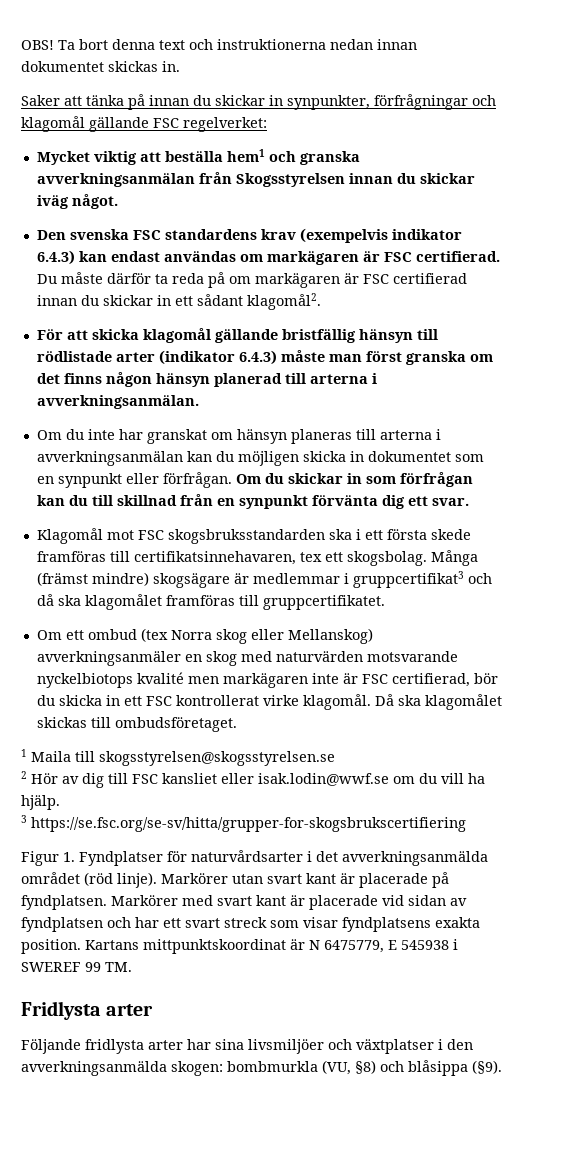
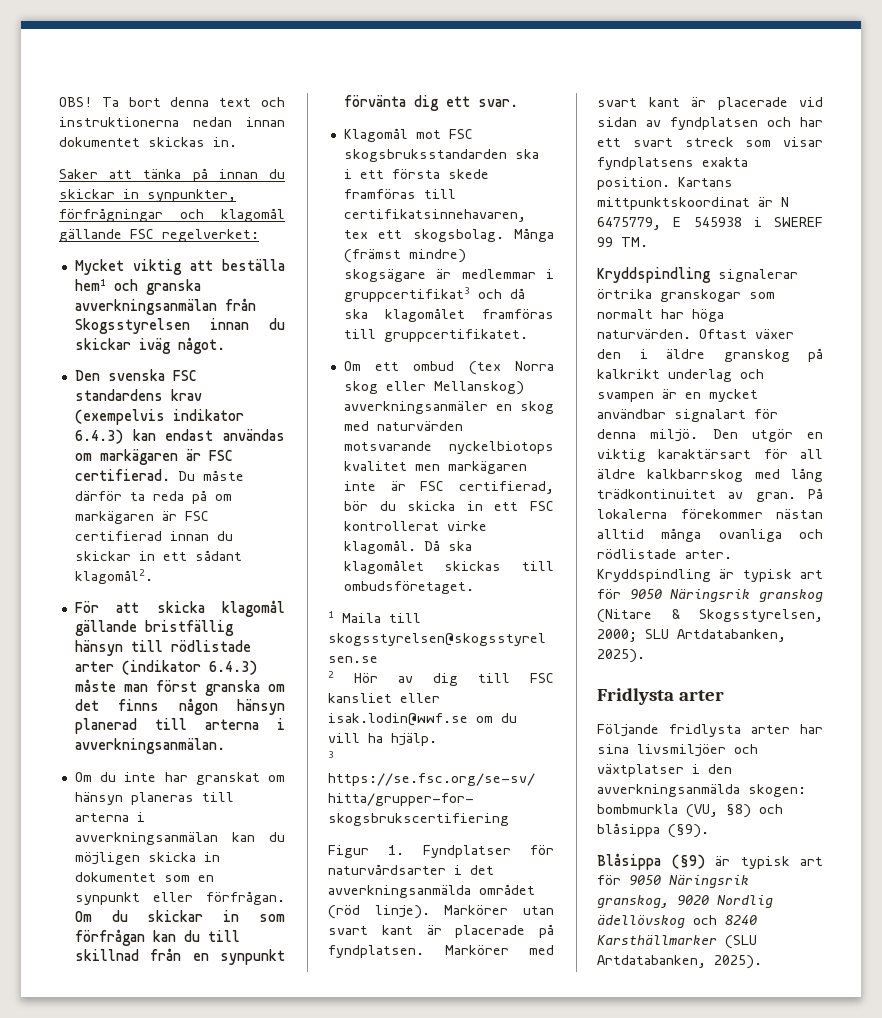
[136,672,184,684] kvalité -> [343,461,407,471] kvalitet
(132, 967) none -> [597,267,798,283] [597,289,775,302] [597,309,724,322] [597,329,794,339] [597,348,823,362] [597,369,764,382] [597,389,758,402] [597,409,778,422] [597,429,823,442] [597,449,823,462] [597,468,823,482] [597,488,823,502] [597,509,823,519] [597,528,823,542] [597,549,732,559] [597,569,823,582] [597,589,823,602] [597,609,823,623] [597,629,786,642] [597,649,645,663] // Kryddspindling signalerar örtrika granskogar som normalt har höga naturvärden. Oftast växer den i äldre granskog på kalkrikt underlag och svampen är en mycket användbar signalart för denna miljö. Den utgör en viktig karaktärsart för all äldre kalkbarrskog med lång trädkontinuitet av gran. På lokalerna förekommer nästan alltid många ovanliga och rödlistade arter. Kryddspindling är typisk art för 9050 Näringsrik granskog (Nitare & Skogsstyrelsen, 2000; SLU Artdatabanken, 2025).
(502, 1067) none -> [597,853,823,870] [597,875,749,888] [597,895,773,908] [597,915,757,928] [597,935,757,949] [597,955,762,969] // Blåsippa (§9) är typisk art för 9050 Näringsrik granskog, 9020 Nordlig ädellövskog och 8240 Karsthällmarker (SLU Artdatabanken, 2025).

